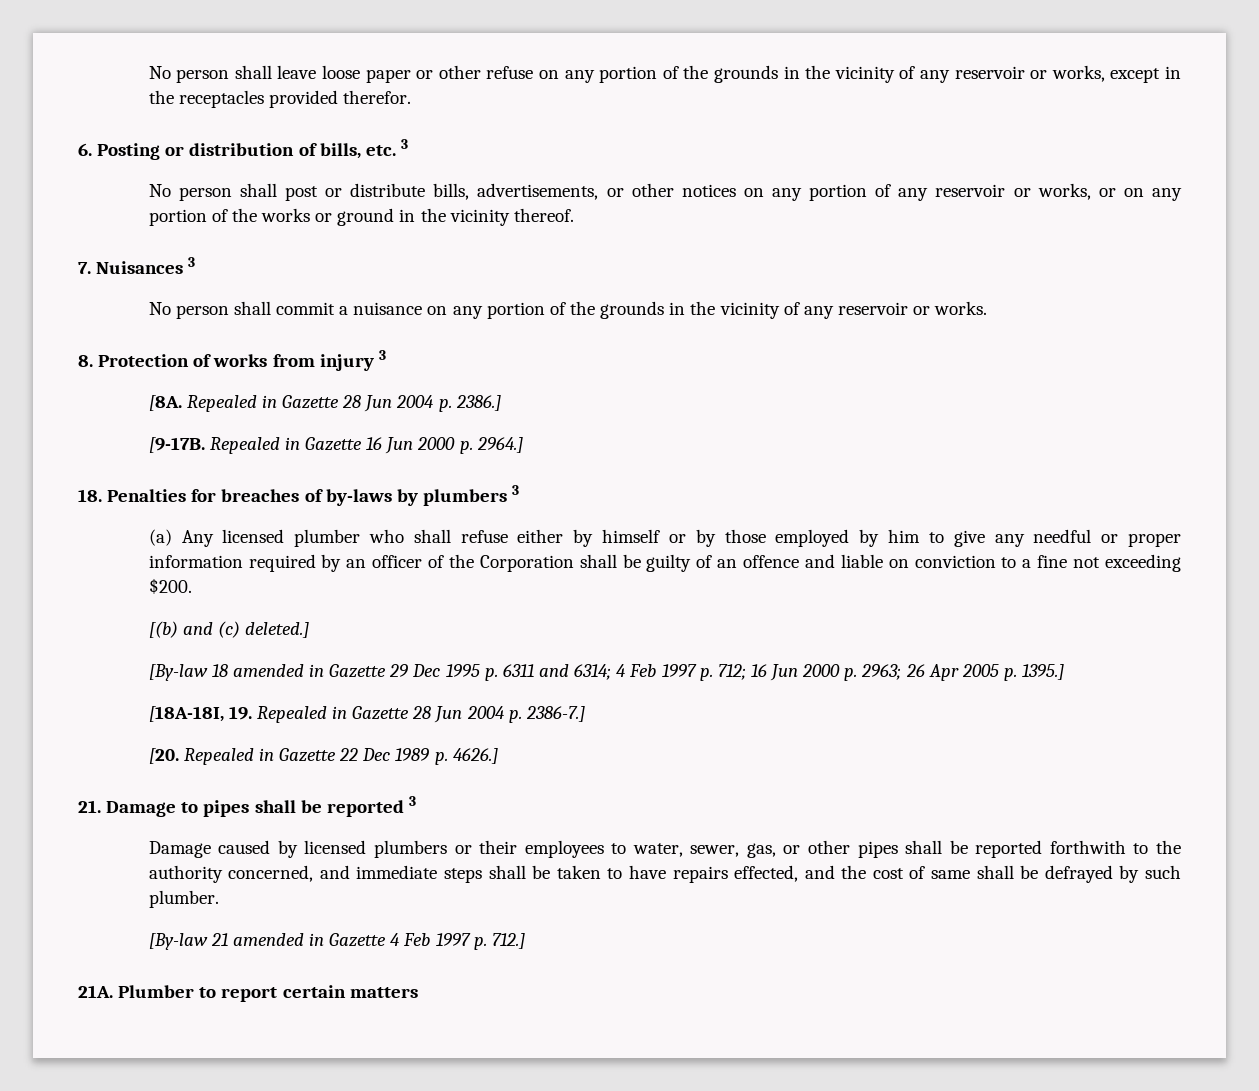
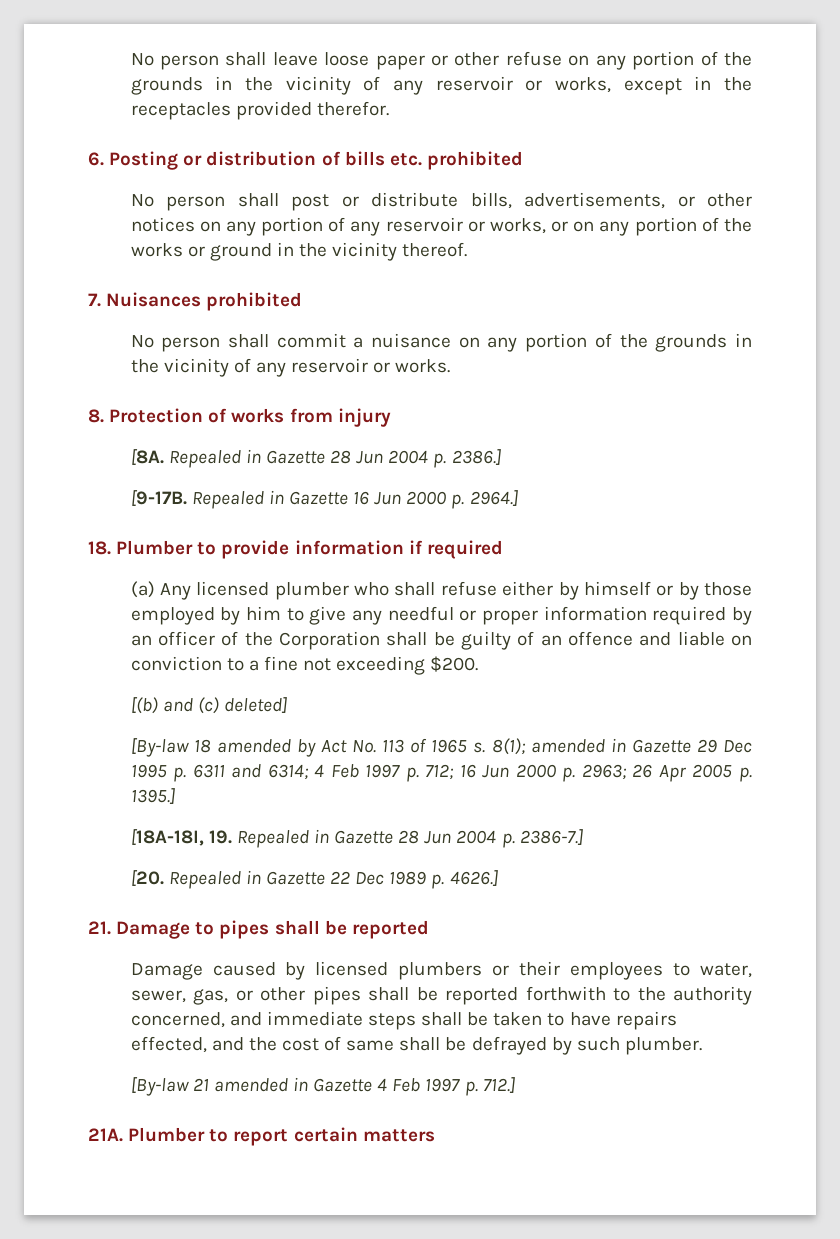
[319,139,408,159] bills, etc. 3 -> [344,151,523,170] bills etc. prohibited
[188,257,196,267] 3 -> [206,292,303,311] prohibited
[378,350,386,360] 3 -> (391, 417) none
[107,485,520,506] Penalties for breaches of by-laws by plumbers 3 -> [116,540,503,559] Plumber to provide information if required
[245,622,310,638] deleted.] -> [223,697,287,713] deleted]
(304, 670) none -> [296,738,605,757] by Act No. 113 of 1965 s. 8(1); amended
[408,796,416,806] 3 -> (429, 929) none

